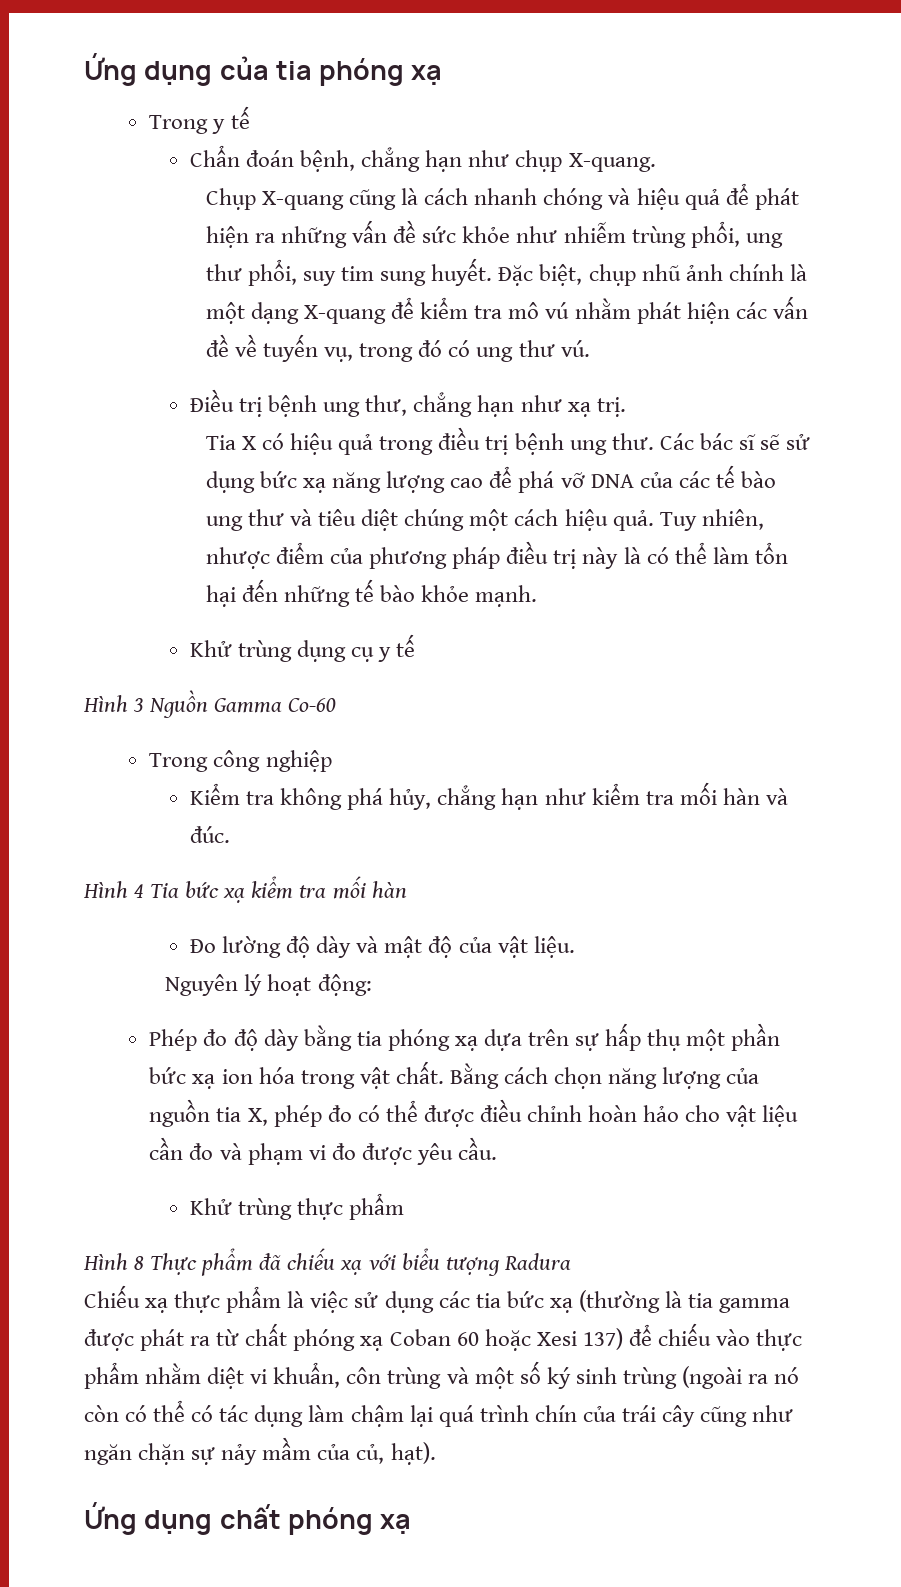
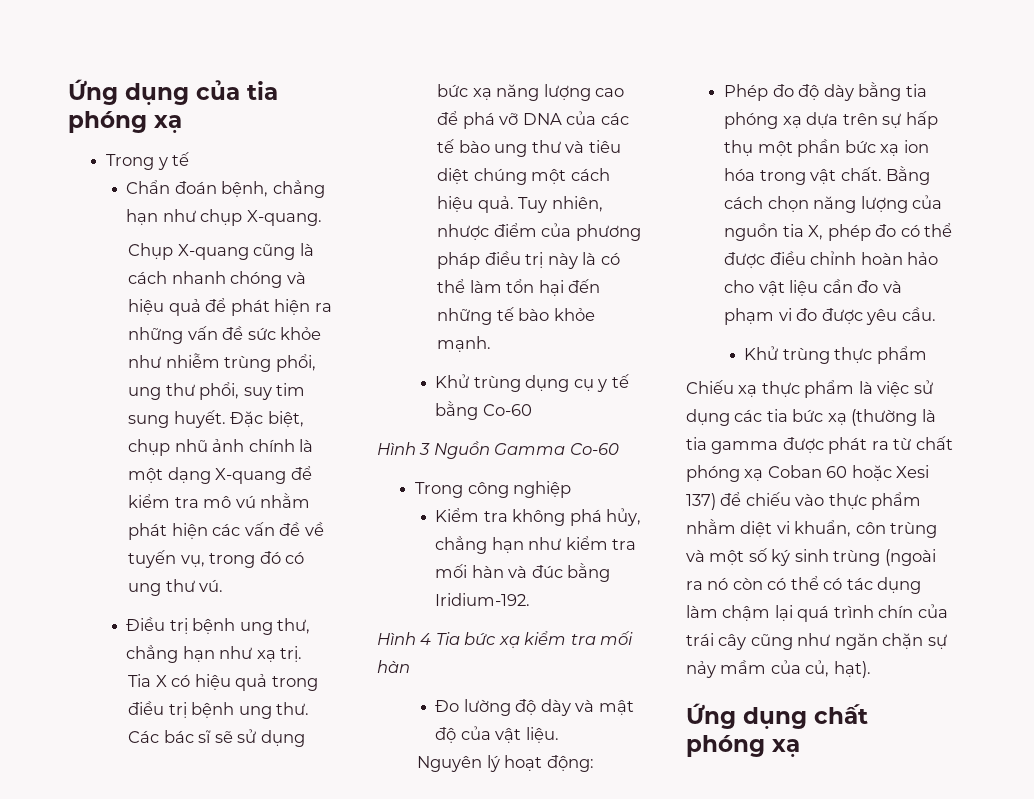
(416, 645) none -> [435,401,532,420] bằng Co-60
[190,826,231,843] đúc. -> [531,563,611,582] [435,593,531,606] đúc bằng Iridium-192.
[83,1248,571,1276] // Hình 8 Thực phẩm đã chiếu xạ với biểu tượng Radura -> (927, 355) none

